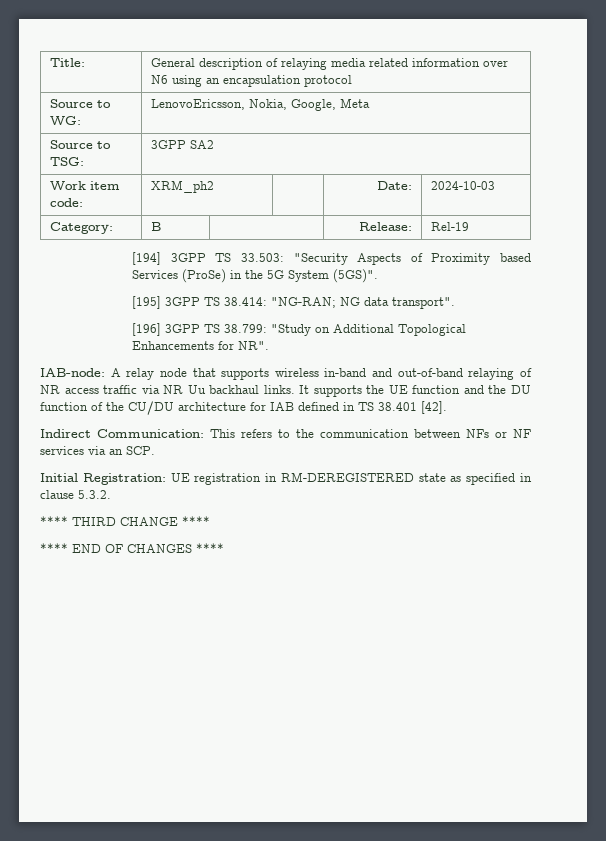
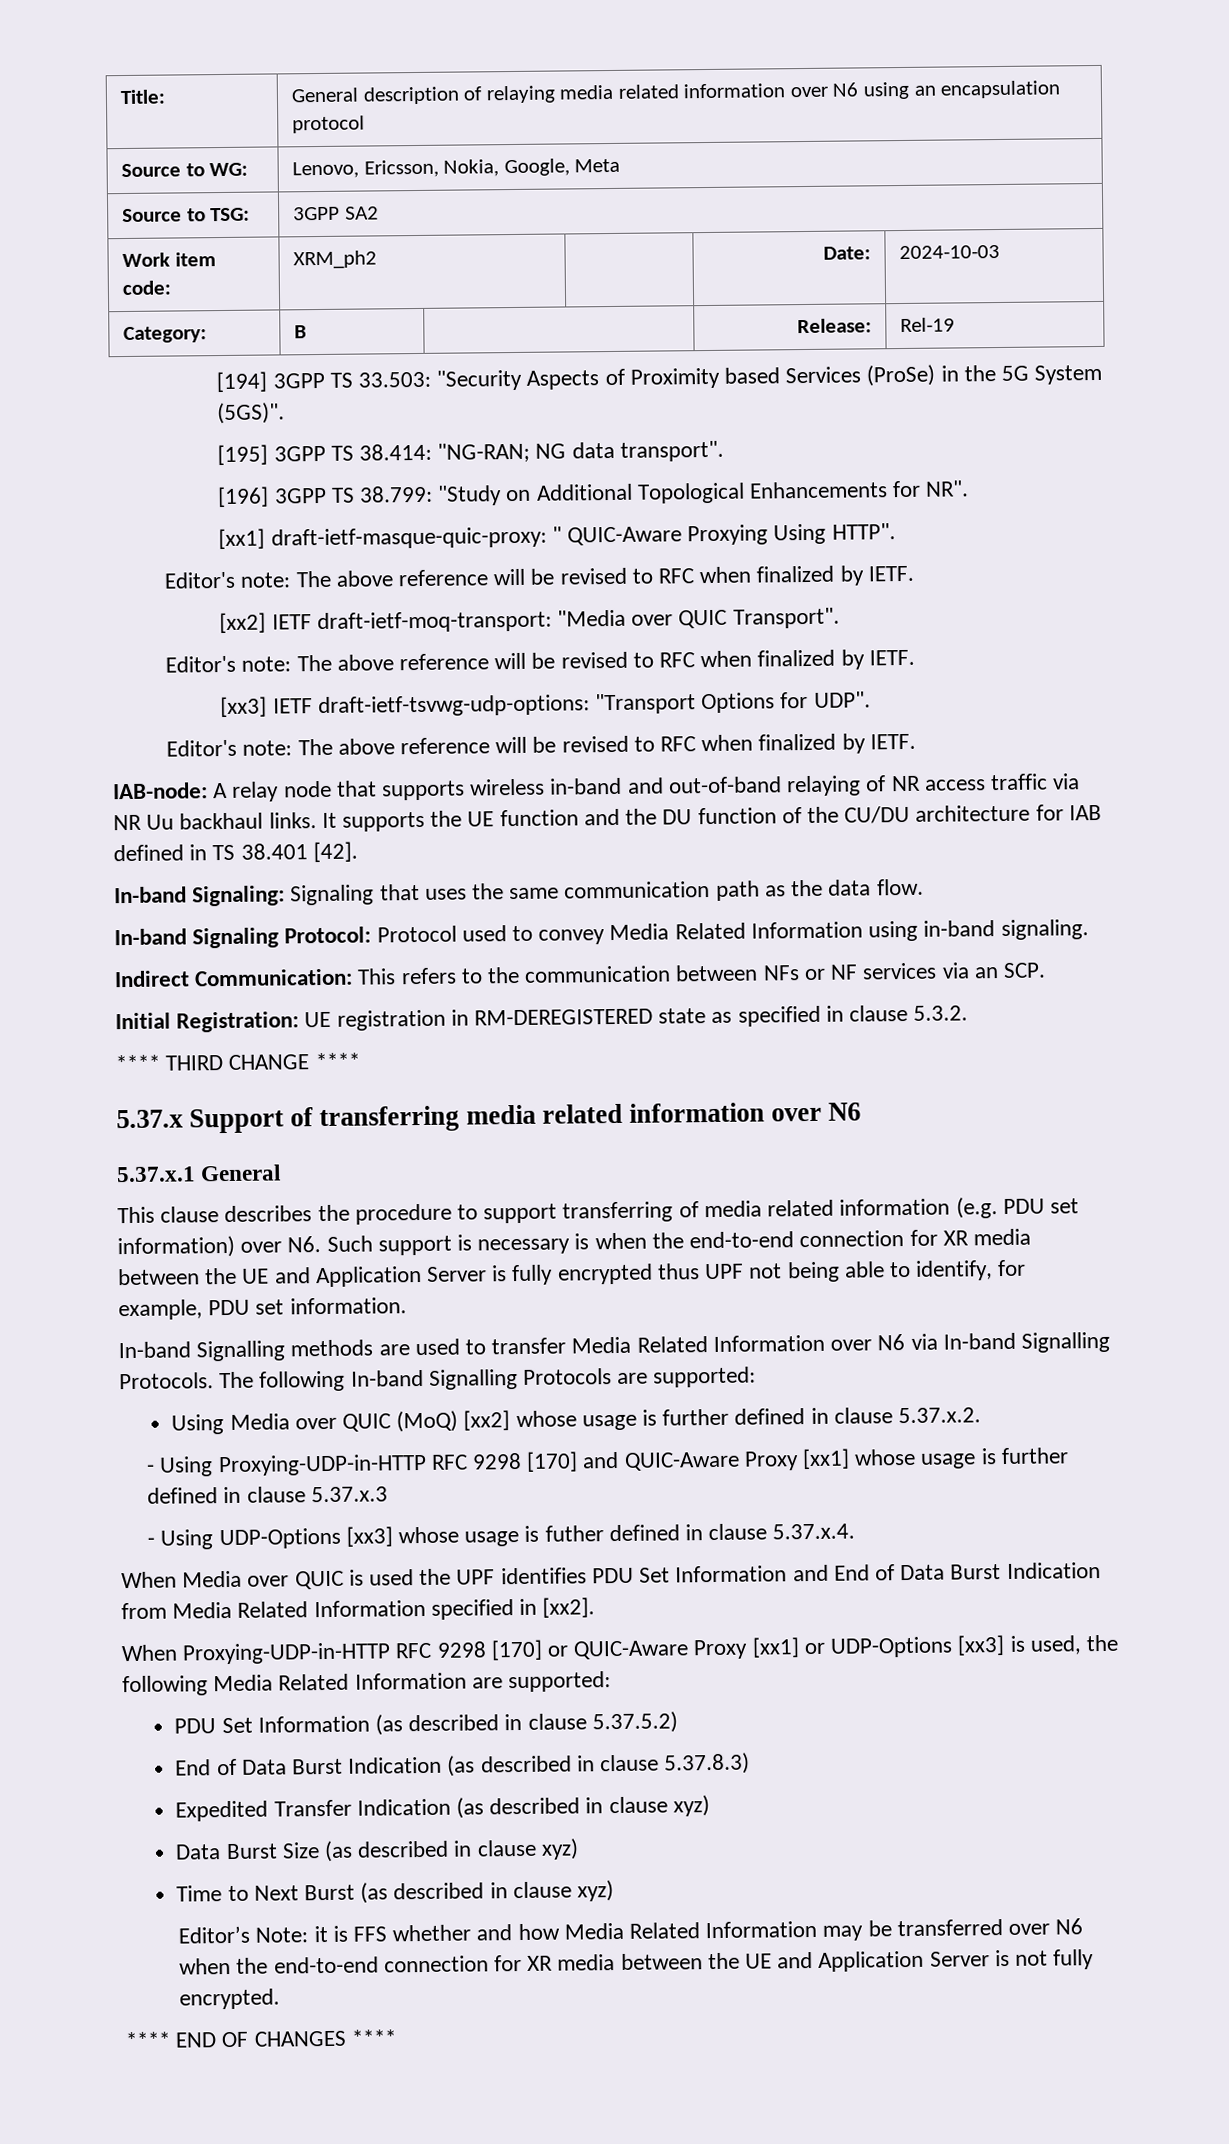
[151,99,246,110] LenovoEricsson, -> [292,159,439,179] Lenovo, Ericsson,
(270, 345) none -> [218,523,896,550] [164,565,914,589] [219,607,840,634] [165,649,915,673] [220,691,871,718] [166,733,916,757] // [xx1] draft-ietf-masque-quic-proxy: " QUIC-Aware Proxying Using HTTP". // Editor's note: The above reference will be revised to RFC when finalized by IETF. // [xx2] IETF draft-ietf-moq-transport: "Media over QUIC Transport". // Editor's note: The above reference will be revised to RFC when finalized by IETF. // [xx3] IETF draft-ietf-tsvwg-udp-options: "Transport Options for UDP". // Editor's note: The above reference will be revised to RFC when finalized by IETF.
(447, 407) none -> [114,878,924,907] [114,919,1089,949] // In-band Signaling: Signaling that uses the same communication path as the data flow. // In-band Signaling Protocol: Protocol used to convey Media Related Information using in-band signaling.
(210, 521) none -> [116,1102,862,1134] [116,1164,282,1183] [117,1197,1079,1225] [117,1228,1031,1259] [118,1259,1027,1288] [118,1297,407,1321] [118,1331,1110,1362] [119,1366,757,1392] [171,1407,982,1435] [147,1447,1069,1477] [147,1486,388,1504] [147,1523,856,1550] [121,1562,1101,1590] [121,1597,596,1620] [121,1634,1118,1665] [122,1671,612,1697] [174,1711,678,1736] [175,1752,751,1777] [175,1795,710,1822] [175,1838,579,1863] [176,1880,615,1904] [178,1918,1084,1944] [179,1949,1095,1975] [179,1988,281,2010] // 5.37.x Support of transferring media related information over N6 // 5.37.x.1 General // This clause describes the procedure to support transferring of media related information (e.g. PDU set information) over N6. Such support is necessary is when the end-to-end connection for XR media between the UE and Application Server is fully encrypted thus UPF not being able to identify, for example, PDU set information. // In-band Signalling methods are used to transfer Media Related Information over N6 via In-band Signalling Protocols. The following In-band Signalling Protocols are supported: // Using Media over QUIC (MoQ) [xx2] whose usage is further defined in clause 5.37.x.2. // - Using Proxying-UDP-in-HTTP RFC 9298 [170] and QUIC-Aware Proxy [xx1] whose usage is further defined in clause 5.37.x.3 // - Using UDP-Options [xx3] whose usage is futher defined in clause 5.37.x.4. // When Media over QUIC is used the UPF identifies PDU Set Information and End of Data Burst Indication from Media Related Information specified in [xx2]. // When Proxying-UDP-in-HTTP RFC 9298 [170] or QUIC-Aware Proxy [xx1] or UDP-Options [xx3] is used, the following Media Related Information are supported: // PDU Set Information (as described in clause 5.37.5.2) // End of Data Burst Indication (as described in clause 5.37.8.3) // Expedited Transfer Indication (as described in clause xyz) // Data Burst Size (as described in clause xyz) // Time to Next Burst (as described in clause xyz) // Editor’s Note: it is FFS whether and how Media Related Information may be transferred over N6 when the end-to-end connection for XR media between the UE and Application Server is not fully encrypted.

